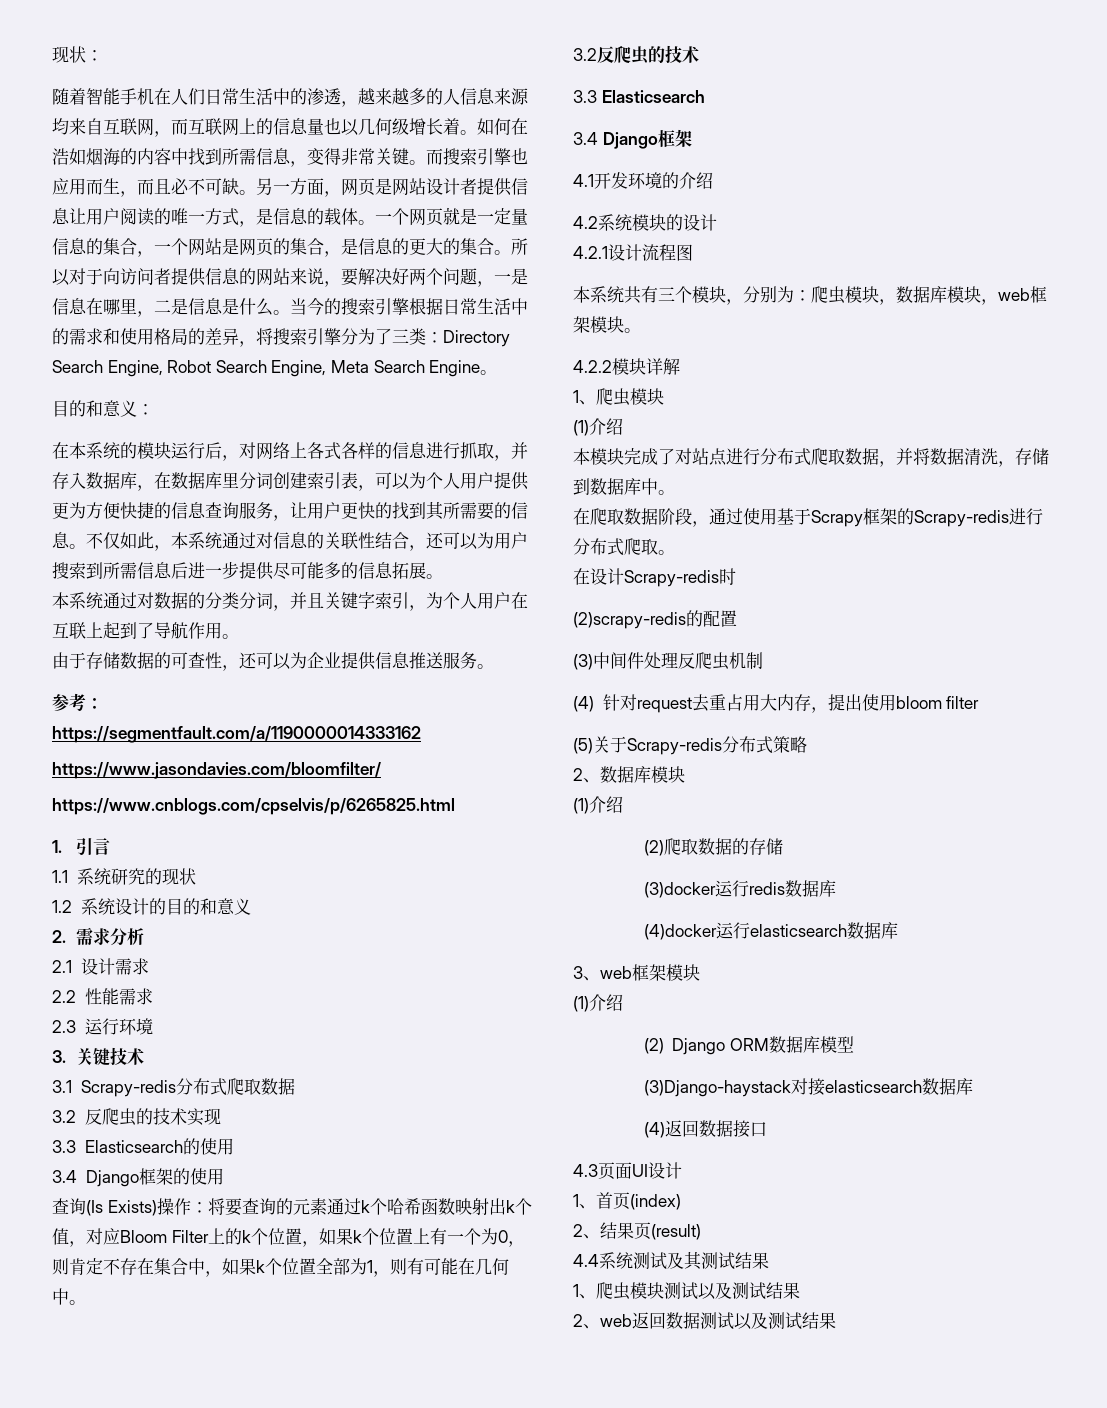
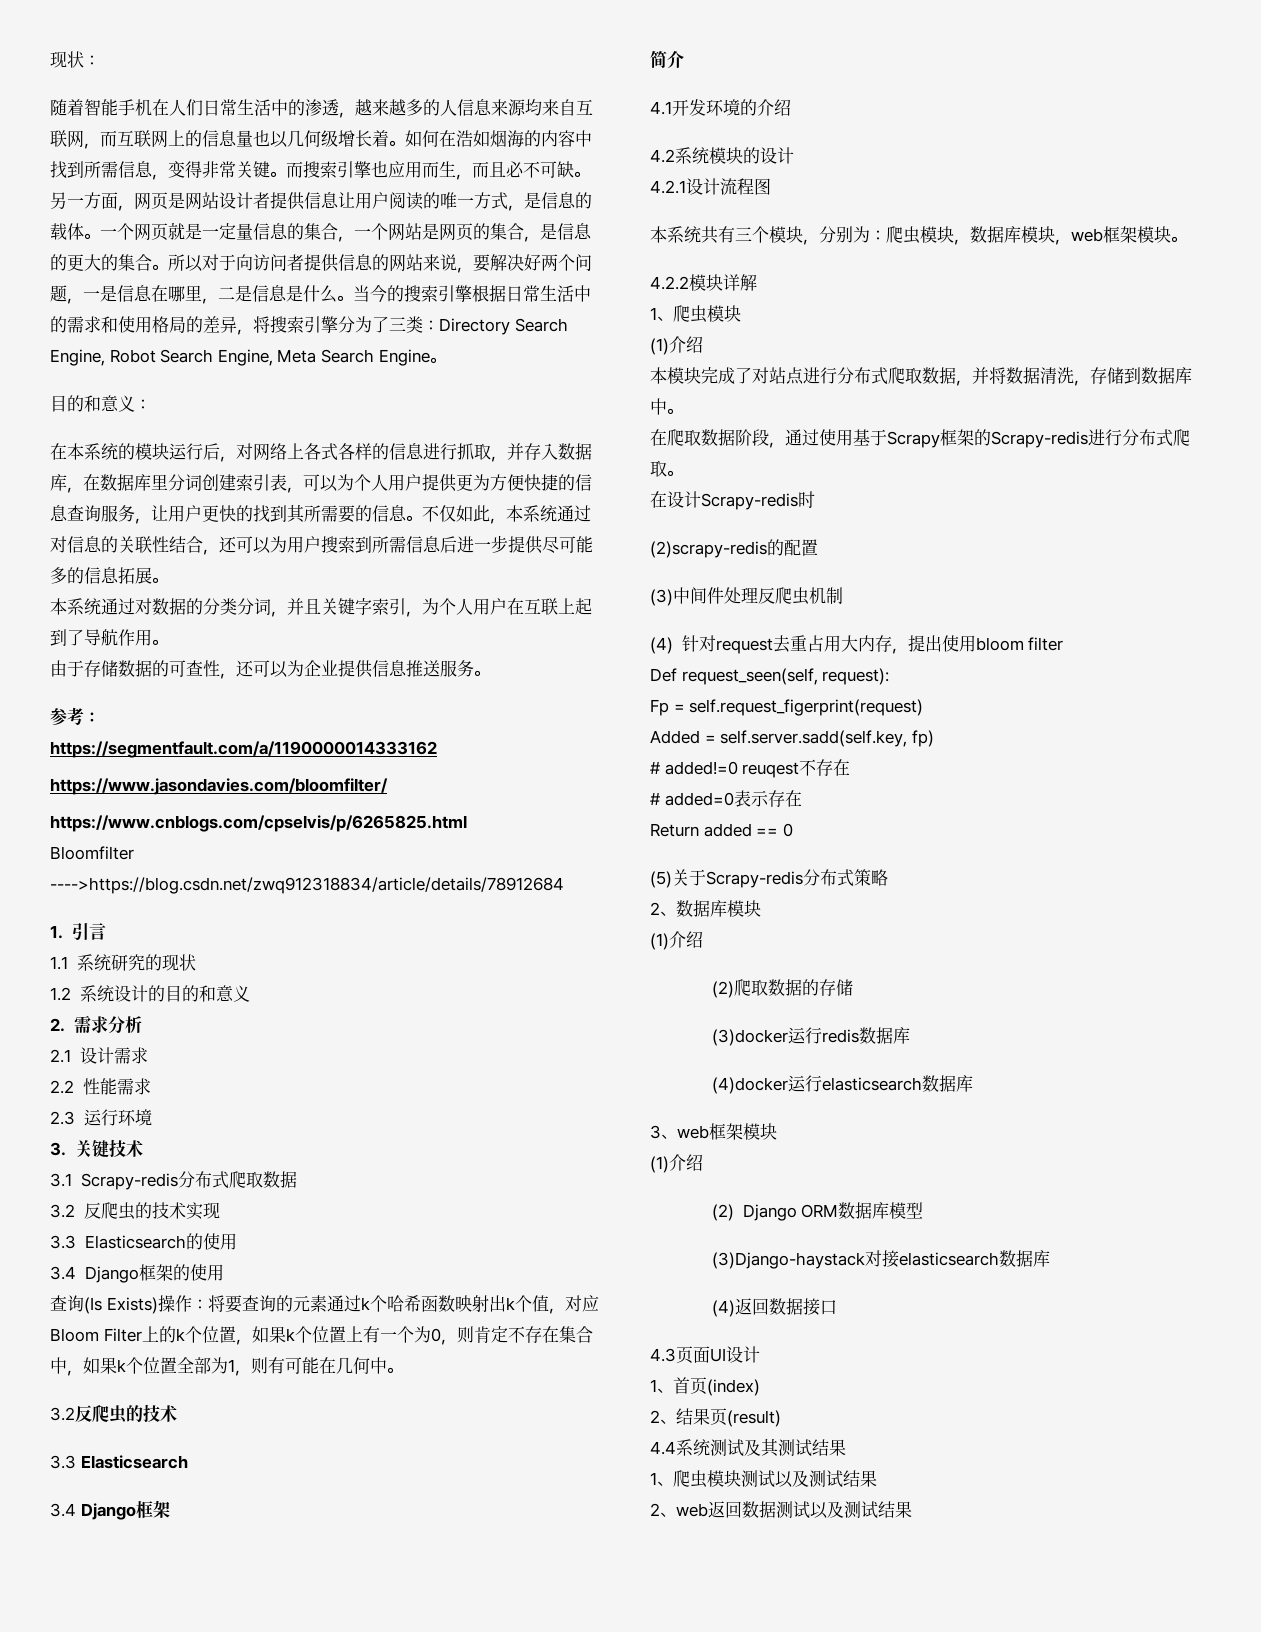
(455, 806) none -> [50,846,134,860] [50,877,564,894] // Bloomfilter ---->https://blog.csdn.net/zwq912318834/article/details/78912684
(692, 138) none -> [650,50,684,68] // 简介
(980, 702) none -> [650,668,890,685] [650,699,924,716] [650,730,934,747] [650,759,851,778] [650,790,802,807] [650,823,793,837] // Def request_seen(self, request): // Fp = self.request_figerprint(request) // Added = self.server.sadd(self.key, fp) // # added!=0 reuqest不存在 // # added=0表示存在 // Return added == 0

